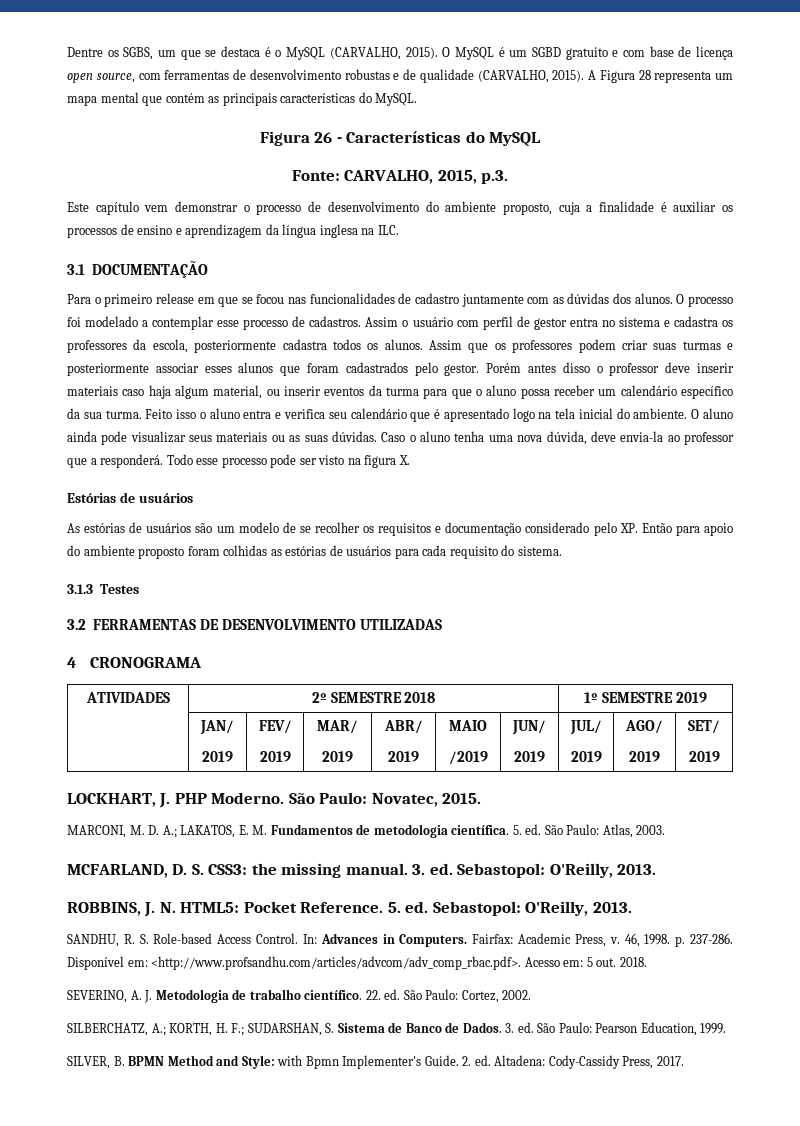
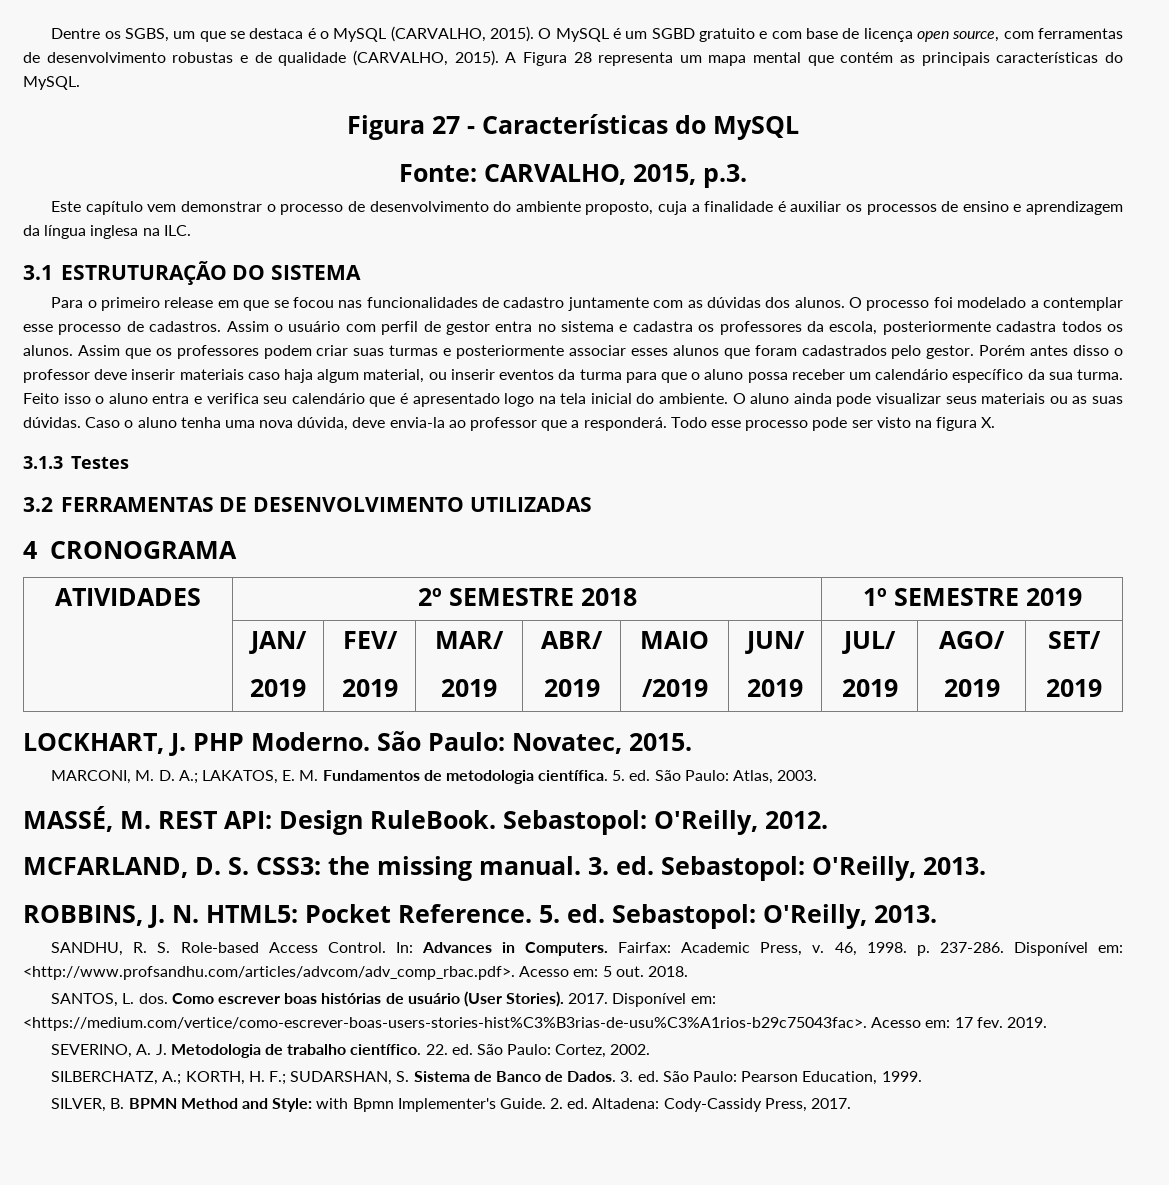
[314,132,333,143] 26 -> [432,116,460,134] 27
[91,261,208,278] DOCUMENTAÇÃO -> [60,261,362,285] ESTRUTURAÇÃO DO SISTEMA
[67,492,193,503] [67,522,733,536] [67,545,562,559] // Estórias de usuários // As estórias de usuários são um modelo de se recolher os requisitos e documentação considerado pelo XP. Então para apoio do ambiente proposto foram colhidas as estórias de usuários para cada requisito do sistema. -> (996, 422) none
(666, 830) none -> [23,806,828,835] // MASSÉ, M. REST API: Design RuleBook. Sebastopol: O'Reilly, 2012.
(647, 962) none -> [51,991,716,1007] [23,1017,1047,1031] // SANTOS, L. dos. Como escrever boas histórias de usuário (User Stories). 2017. Disponível em: <https://medium.com/vertice/como-escrever-boas-users-stories-hist%C3%B3rias-de-usu%C3%A1rios-b29c75043fac>. Acesso em: 17 fev. 2019.

